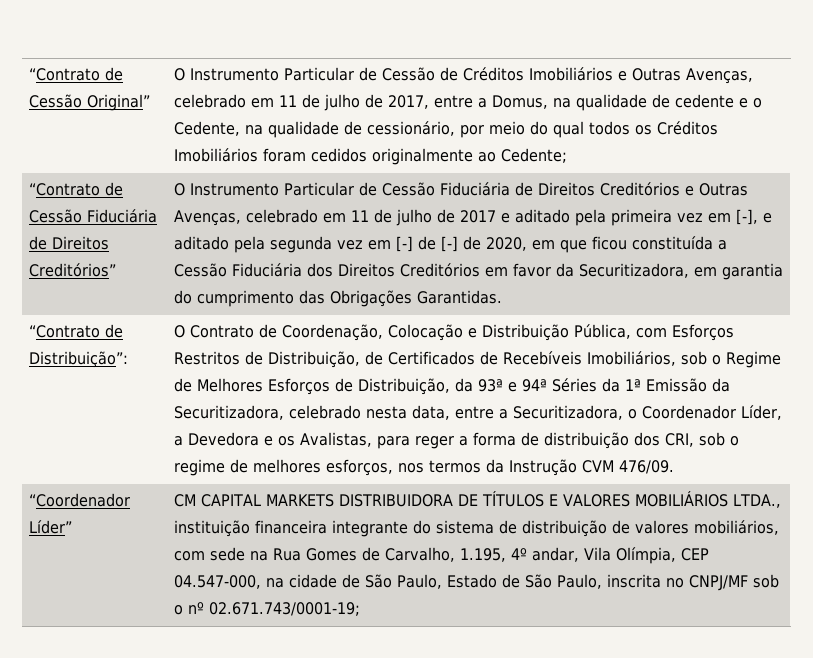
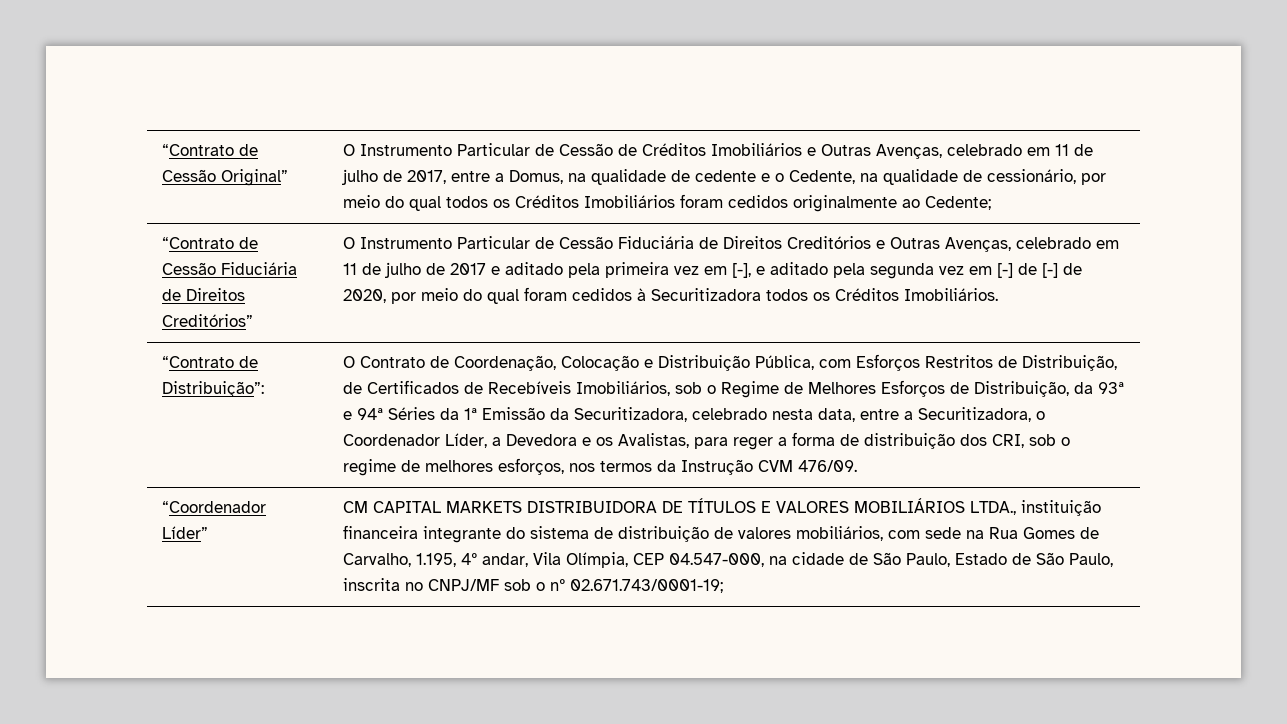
[531,236,727,253] [173,263,783,280] [173,290,502,307] em que ficou constituída a Cessão Fiduciária dos Direitos Creditórios em favor da Securitizadora, em garantia do cumprimento das Obrigações Garantidas. -> [390,287,998,304] por meio do qual foram cedidos à Securitizadora todos os Créditos Imobiliários.

